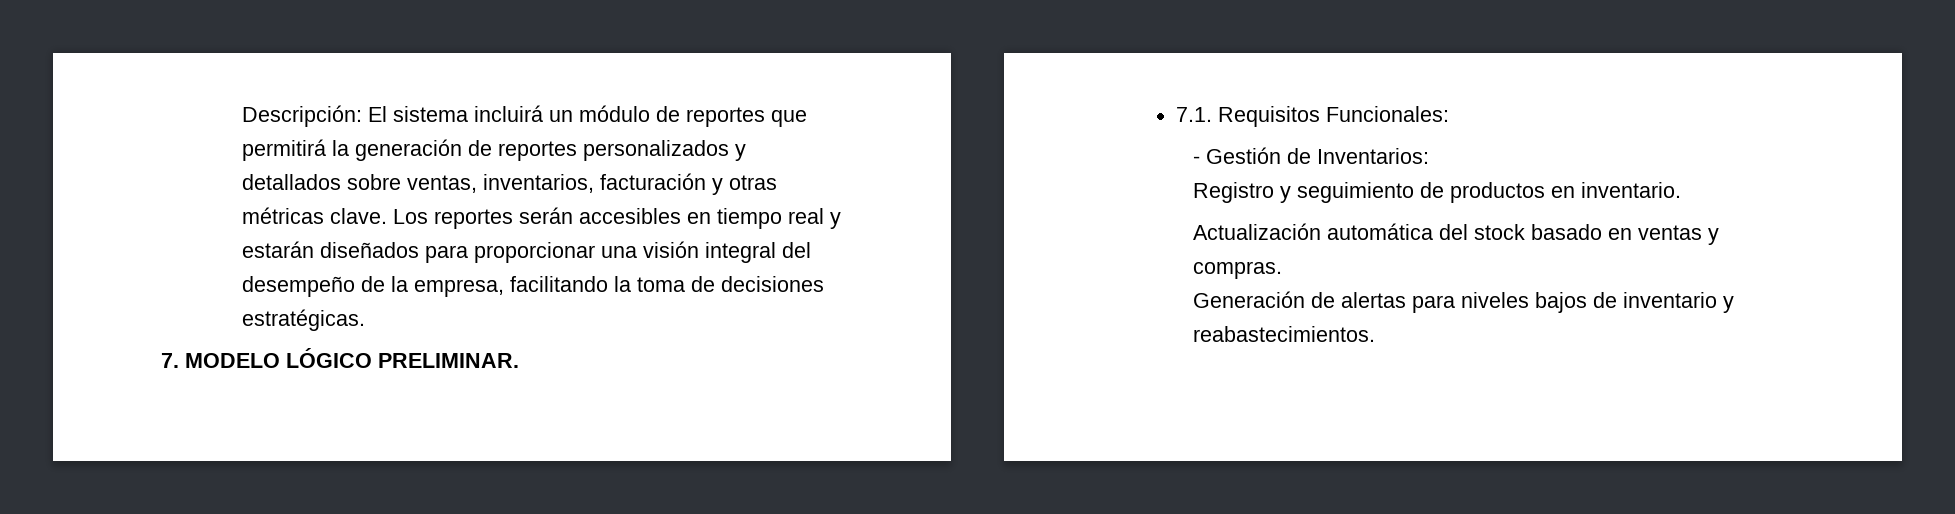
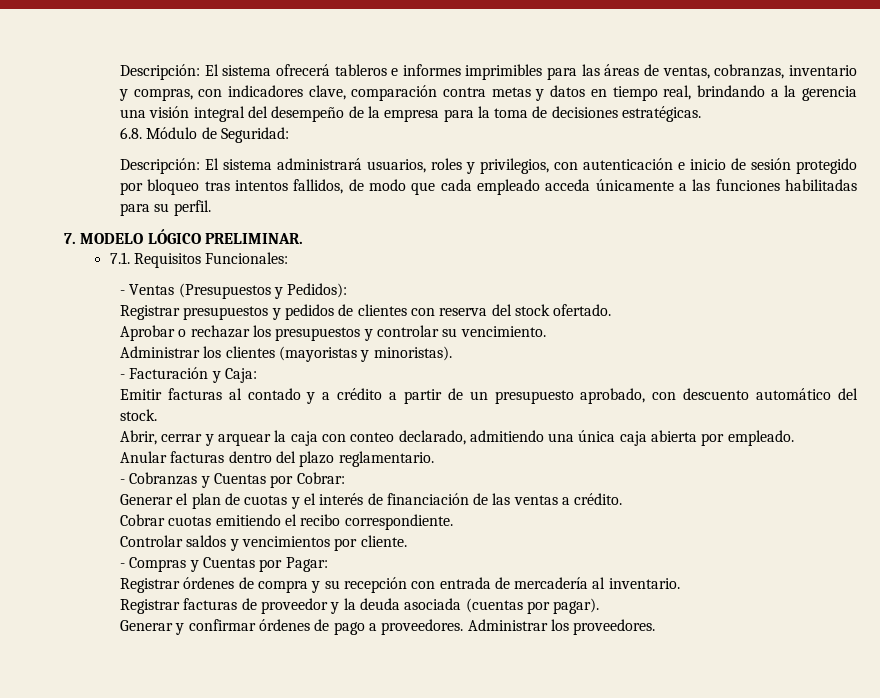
[242,105,808,127] [242,139,747,161] [242,173,778,195] [242,207,842,229] [242,241,596,263] Descripción: El sistema incluirá un módulo de reportes que permitirá la generación de reportes personalizados y detallados sobre ventas, inventarios, facturación y otras métricas clave. Los reportes serán accesibles en tiempo real y estarán diseñados para proporcionar -> [119,64,857,80] [118,85,858,101] Descripción: El sistema ofrecerá tableros e informes imprimibles para las áreas de ventas, cobranzas, inventario y compras, con indicadores clave, comparación contra metas y datos en tiempo real, brindando a la gerencia
[414,276,609,297] empresa, facilitando -> [384,109,474,122] empresa para
(366, 320) none -> [119,127,289,143] [119,158,858,174] [119,179,857,195] [119,200,211,216] // 6.8. Módulo de Seguridad: // Descripción: El sistema administrará usuarios, roles y privilegios, con autenticación e inicio de sesión protegido por bloqueo tras intentos fallidos, de modo que cada empleado acceda únicamente a las funciones habilitadas para su perfil.
[1206,147,1430,164] [1193,182,1682,203] [1193,223,1720,245] [1193,261,1283,279] [1193,291,1735,313] [1193,326,1376,342] Gestión de Inventarios: // Registro y seguimiento de productos en inventario. // Actualización automática del stock basado en ventas y compras. // Generación de alertas para niveles bajos de inventario y reabastecimientos. -> [129,283,348,299] [119,304,612,320] [119,325,546,341] [119,346,452,362] [119,367,257,383] [119,388,859,404] [119,409,157,421] [119,430,794,446] [119,451,434,467] [119,472,345,488] [119,493,623,509] [119,514,453,530] [119,535,407,551] [119,557,328,572] [119,577,680,593] [119,598,600,614] [119,619,656,635] Ventas (Presupuestos y Pedidos): // Registrar presupuestos y pedidos de clientes con reserva del stock ofertado. // Aprobar o rechazar los presupuestos y controlar su vencimiento. // Administrar los clientes (mayoristas y minoristas). // - Facturación y Caja: // Emitir facturas al contado y a crédito a partir de un presupuesto aprobado, con descuento automático del stock. // Abrir, cerrar y arquear la caja con conteo declarado, admitiendo una única caja abierta por empleado. // Anular facturas dentro del plazo reglamentario. // - Cobranzas y Cuentas por Cobrar: // Generar el plan de cuotas y el interés de financiación de las ventas a crédito. // Cobrar cuotas emitiendo el recibo correspondiente. // Controlar saldos y vencimientos por cliente. // - Compras y Cuentas por Pagar: // Registrar órdenes de compra y su recepción con entrada de mercadería al inventario. // Registrar facturas de proveedor y la deuda asociada (cuentas por pagar). // Generar y confirmar órdenes de pago a proveedores. Administrar los proveedores.

